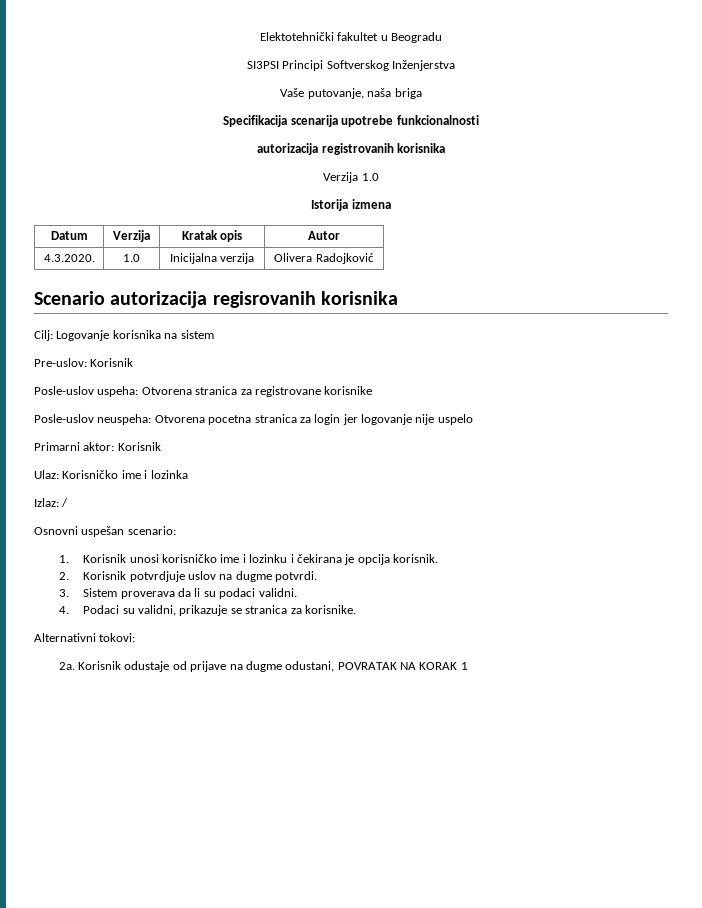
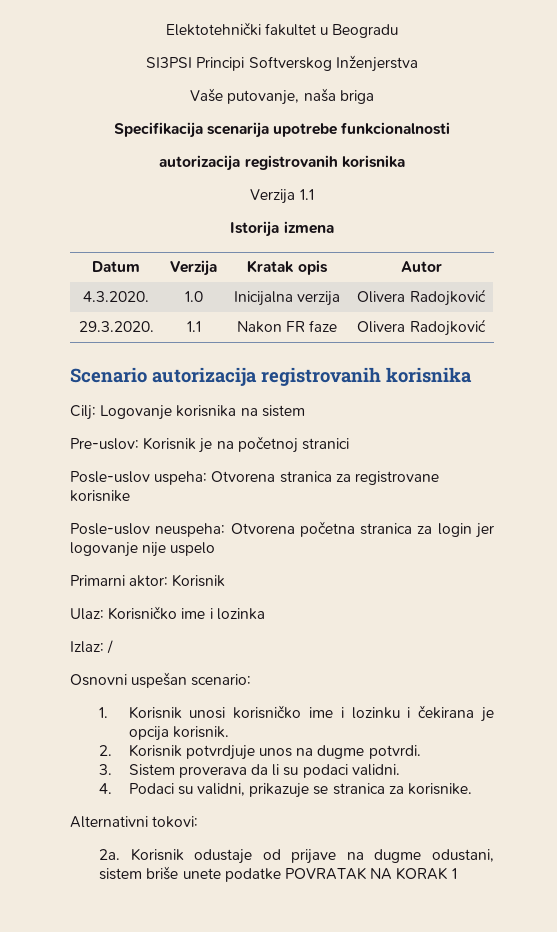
[361,173,379,181] 1.0 -> [299,189,314,200] 1.1
(374, 258) none -> [78,321,154,332] [186,321,201,332] [236,320,338,333] [357,319,486,336] // 29.3.2020. | 1.1 | Nakon FR faze | Olivera Radojković
[212,291,316,308] regisrovanih -> [261,367,381,386] registrovanih
(134, 362) none -> [199,436,349,453] je na početnoj stranici
[208,415,252,425] pocetna -> [299,521,355,537] početna
[188,571,217,580] uslov -> [258,748,292,757] unos
(335, 666) none -> [99,866,281,882] sistem briše unete podatke

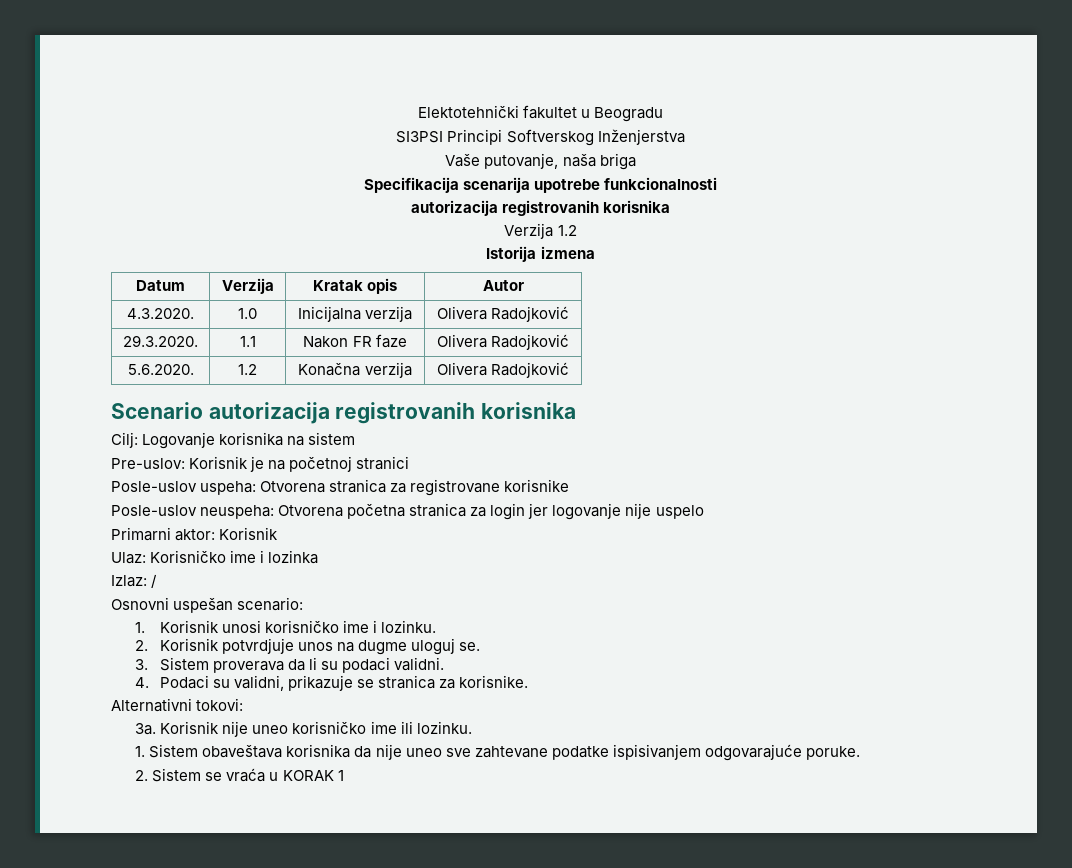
[299,189,314,200] 1.1 -> [557,225,577,236] 1.2
(486, 327) none -> [127,364,194,375] [238,364,257,375] [298,362,412,378] [436,362,570,378] // 5.6.2020. | 1.2 | Konačna verzija | Olivera Radojković
[351,705,494,722] [128,726,229,741] lozinku i čekirana je opcija korisnik. -> [380,620,436,633] lozinku.
[368,745,421,759] potvrdi. -> [410,638,480,655] uloguj se.
[99,848,494,864] [99,866,393,882] 2a. Korisnik odustaje od prijave na dugme odustani, sistem briše unete podatke POVRATAK NA -> [135,721,472,737] [135,744,860,761] [135,768,279,782] 3a. Korisnik nije uneo korisničko ime ili lozinku. // 1. Sistem obaveštava korisnika da nije uneo sve zahtevane podatke ispisivanjem odgovarajuće poruke. // 2. Sistem se vraća u

